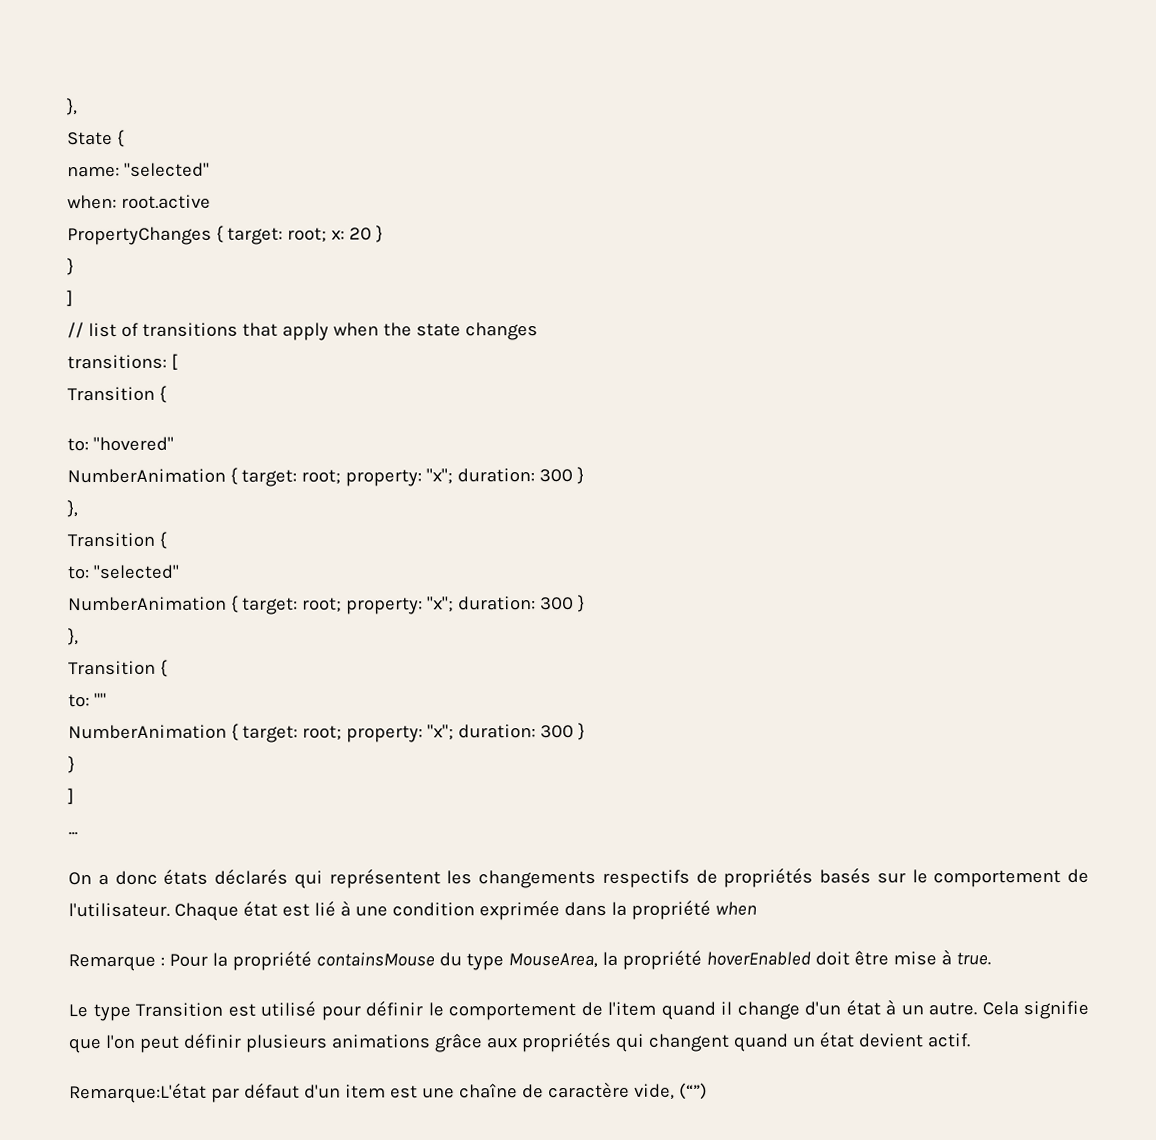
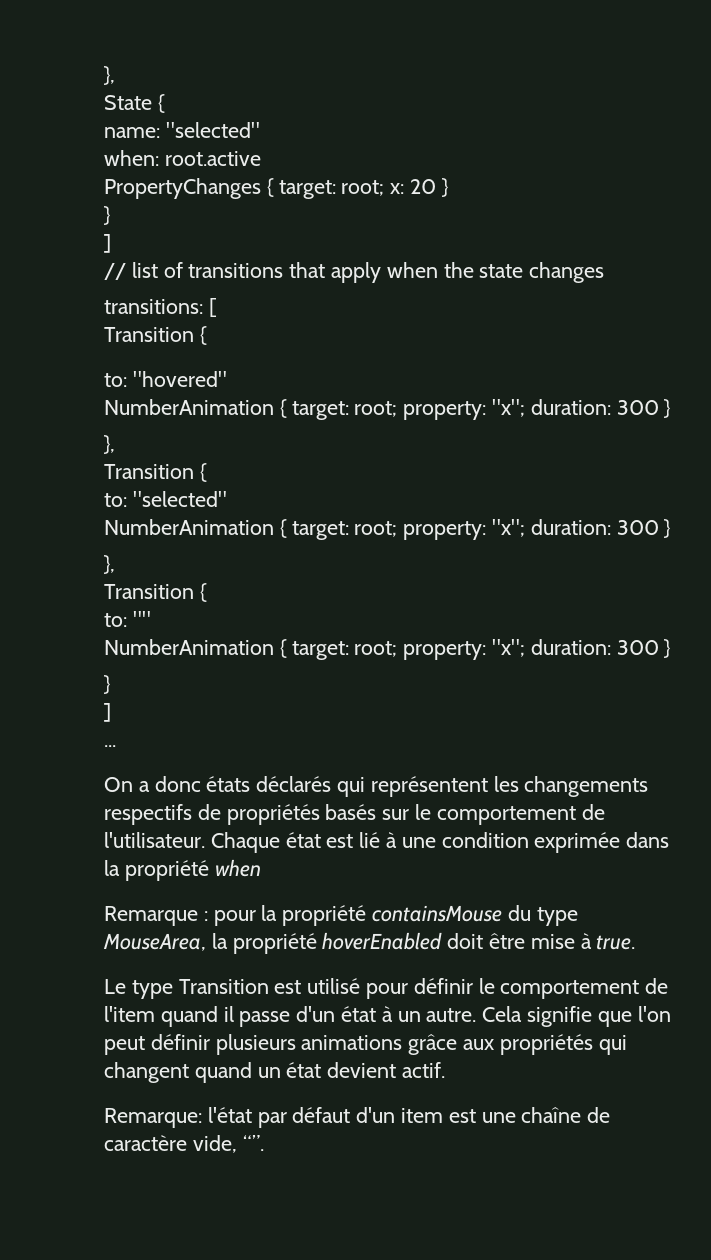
[168,953,208,967] Pour -> [213,910,256,926] pour
[736,1001,800,1020] change -> [239,1011,291,1027] passe
[69,1082,207,1104] Remarque:L'état -> [104,1107,252,1128] Remarque: l'état
[678,1082,708,1100] (“”) -> [242,1135,264,1151] “”.

